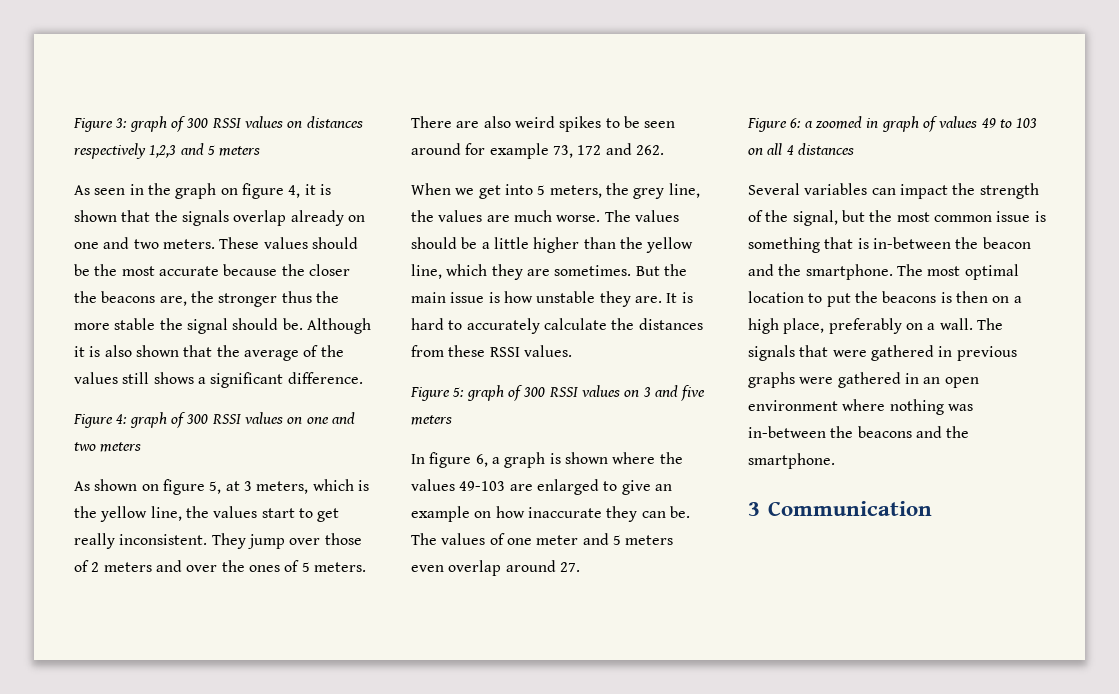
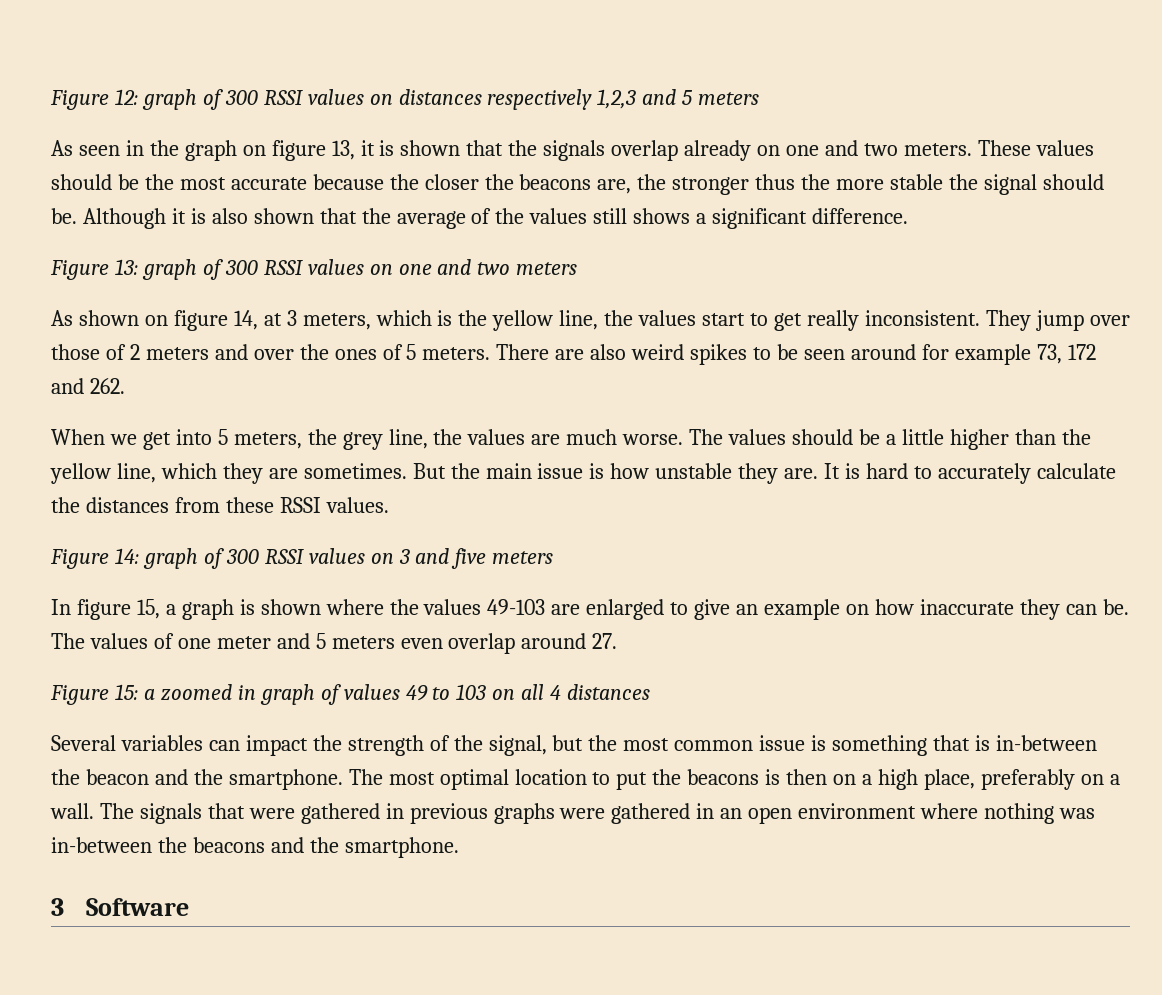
[73,118,128,132] Figure 3: -> [50,89,138,110] Figure 12:
[288,185,301,198] 4, -> [331,140,355,160] 13,
[116,414,128,424] 4: -> [114,259,138,275] 13:
[209,481,222,494] 5, -> [233,310,258,330] 14,
[452,387,465,397] 5: -> [114,548,139,564] 14:
[475,454,488,467] 6, -> [136,599,160,619] 15,
[790,118,802,128] 6: -> [114,684,138,700] 15:
[768,501,932,516] Communication -> [85,898,189,916] Software

